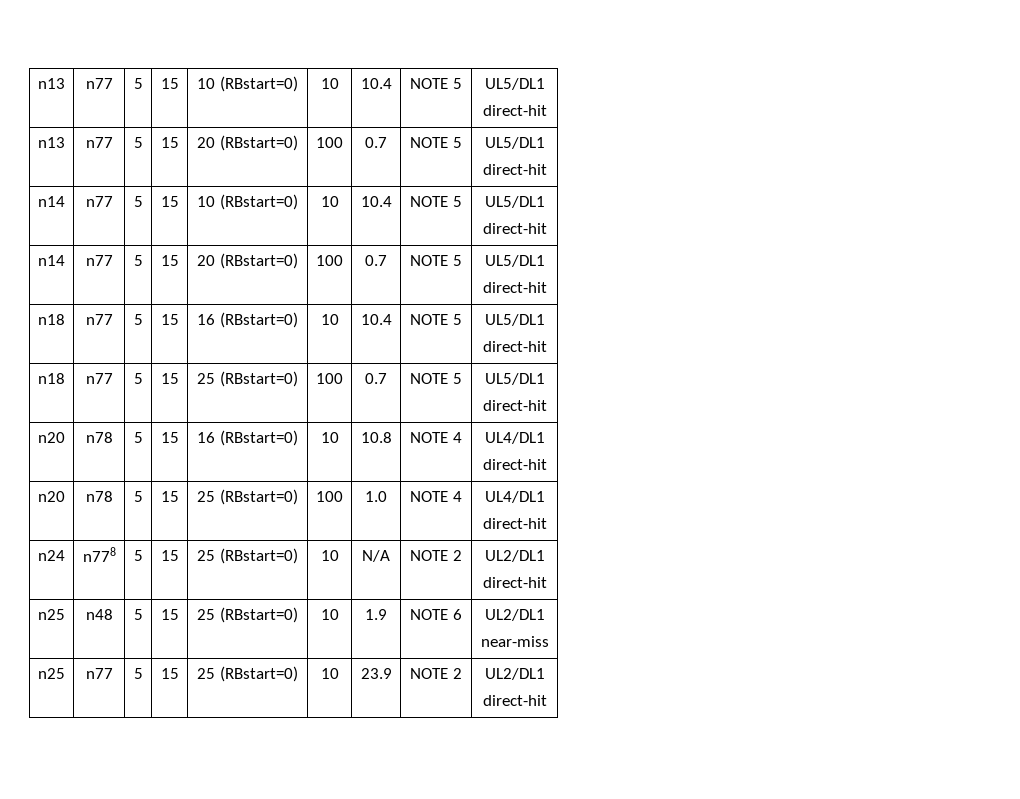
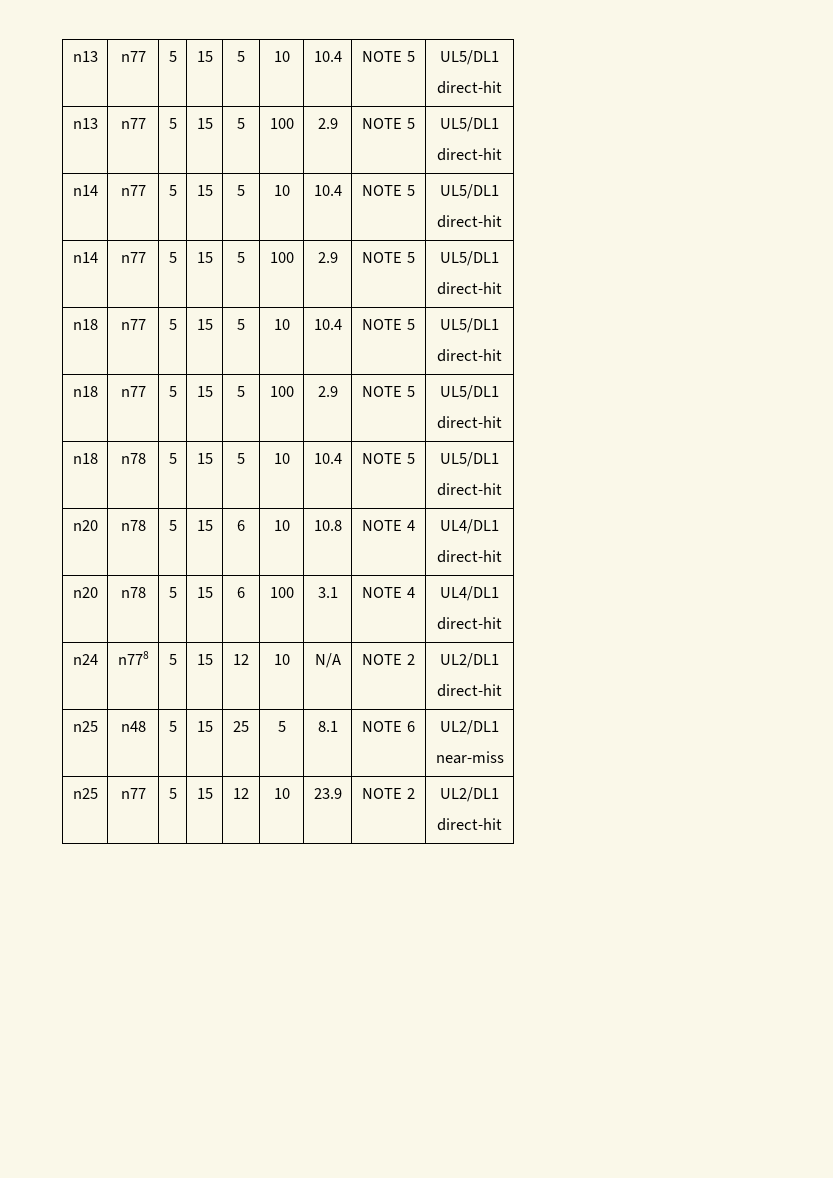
[38,78,65,89] [85,78,113,89] [133,78,143,89] [160,78,179,89] [197,76,298,92] n13 | n77 | 5 | 15 | 10 (RBstart=0) -> [72,51,98,62] [120,51,146,62] [168,51,177,62] [196,51,213,62] [237,51,245,62] n13 | n77 | 5 | 15 | 5
[197,135,298,151] [316,137,343,148] [365,137,387,148] [410,137,462,148] [484,137,545,149] [482,164,547,175] [38,196,65,207] [85,196,113,207] [133,196,143,207] [160,196,179,207] [197,194,298,210] 20 (RBstart=0) | 100 | 0.7 | NOTE 5 | UL5/DL1 // direct-hit // n14 | n77 | 5 | 15 | 10 (RBstart=0) -> [237,118,245,129] [269,118,294,129] [317,118,338,129] [362,118,415,129] [440,117,499,132] [437,148,502,161] [72,185,98,196] [120,185,146,196] [168,185,177,196] [196,185,213,196] [237,185,245,196] 5 | 100 | 2.9 | NOTE 5 | UL5/DL1 // direct-hit // n14 | n77 | 5 | 15 | 5
[197,253,298,269] [316,255,343,266] [365,255,387,266] [410,255,462,266] [484,255,545,267] [482,282,547,293] [38,314,65,325] [85,314,113,325] [133,314,143,325] [160,314,179,325] [197,312,298,328] 20 (RBstart=0) | 100 | 0.7 | NOTE 5 | UL5/DL1 // direct-hit // n18 | n77 | 5 | 15 | 16 (RBstart=0) -> [237,252,245,263] [269,252,294,263] [317,252,338,263] [362,252,415,263] [440,251,499,266] [437,282,502,295] [72,319,98,330] [120,319,146,330] [168,319,177,330] [196,319,213,330] [237,319,245,330] 5 | 100 | 2.9 | NOTE 5 | UL5/DL1 // direct-hit // n18 | n77 | 5 | 15 | 5
[197,371,298,387] [316,373,343,384] [365,373,387,384] 25 (RBstart=0) | 100 | 0.7 -> [237,386,245,397] [269,386,294,397] [317,386,338,397] [362,386,415,397] [440,385,499,400] [437,416,502,429] [72,453,98,464] [120,453,146,464] [168,453,177,464] [196,453,213,464] [237,453,245,464] [273,453,290,464] [313,453,342,464] 5 | 100 | 2.9 | NOTE 5 | UL5/DL1 // direct-hit // n18 | n78 | 5 | 15 | 5 | 10 | 10.4
[197,430,298,446] 16 (RBstart=0) -> [237,520,245,531] 6
[197,489,298,505] [316,491,343,502] [365,491,387,502] 25 (RBstart=0) | 100 | 1.0 -> [237,587,245,598] [269,587,294,598] [317,587,338,598] 6 | 100 | 3.1
[197,548,298,564] 25 (RBstart=0) -> [233,654,249,665] 12
[219,607,298,623] [320,609,339,620] [365,609,387,620] (RBstart=0) | 10 | 1.9 -> [277,721,286,732] [317,721,338,732] | 5 | 8.1
[197,666,298,682] 25 (RBstart=0) -> [233,788,249,799] 12

